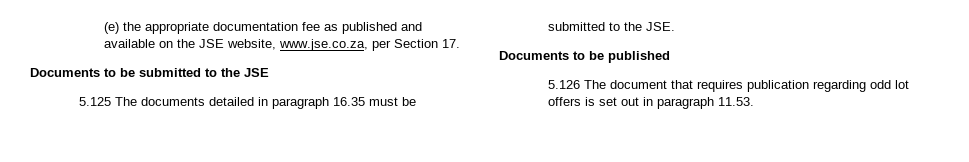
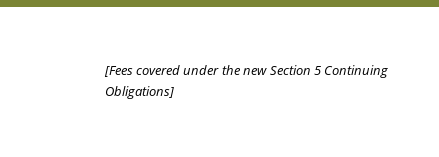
[104,22,423,34] [104,39,461,51] [30,68,269,77] [79,97,417,109] [548,22,676,31] [499,51,670,63] [548,80,910,92] [548,97,755,109] (e) the appropriate documentation fee as published and available on the JSE website, www.jse.co.za, per Section 17. // Documents to be submitted to the JSE // 5.125 The documents detailed in paragraph 16.35 must be submitted to the JSE. // Documents to be published // 5.126 The document that requires publication regarding odd lot offers is set out in paragraph 11.53. -> [103,65,389,78] [104,86,174,99] [Fees covered under the new Section 5 Continuing Obligations]

